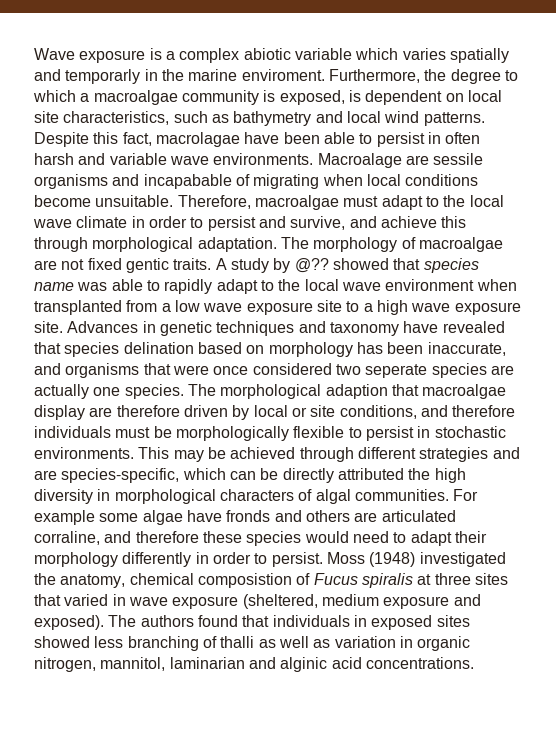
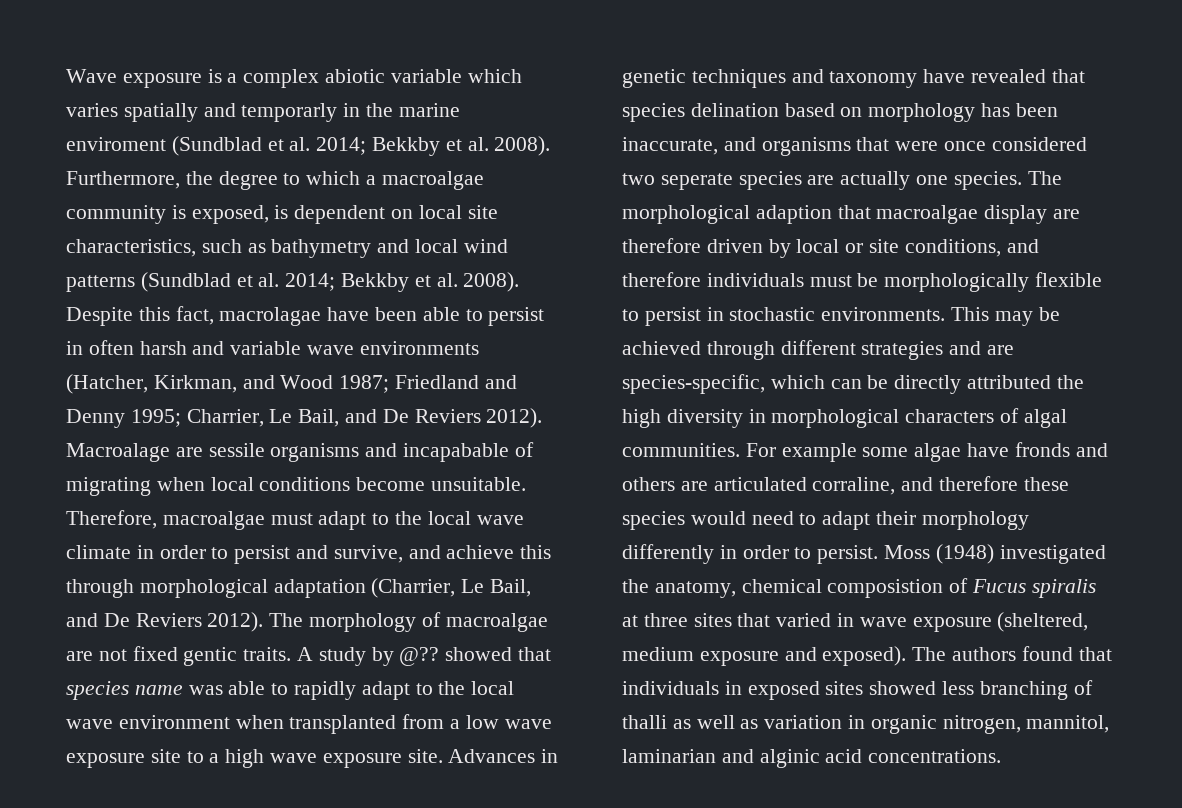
[241,69,325,81] enviroment. -> [66,136,551,156] enviroment (Sundblad et al. 2014; Bekkby et al. 2008).
[423,112,485,126] patterns. -> [66,272,520,292] patterns (Sundblad et al. 2014; Bekkby et al. 2008).
[213,153,314,165] environments. -> [359,341,479,355] [66,374,517,394] [66,408,543,428] environments (Hatcher, Kirkman, and Wood 1987; Friedland and Denny 1995; Charrier, Le Bail, and De Reviers 2012).
[197,237,277,252] adaptation. -> [273,578,532,598] [66,612,264,632] adaptation (Charrier, Le Bail, and De Reviers 2012).

